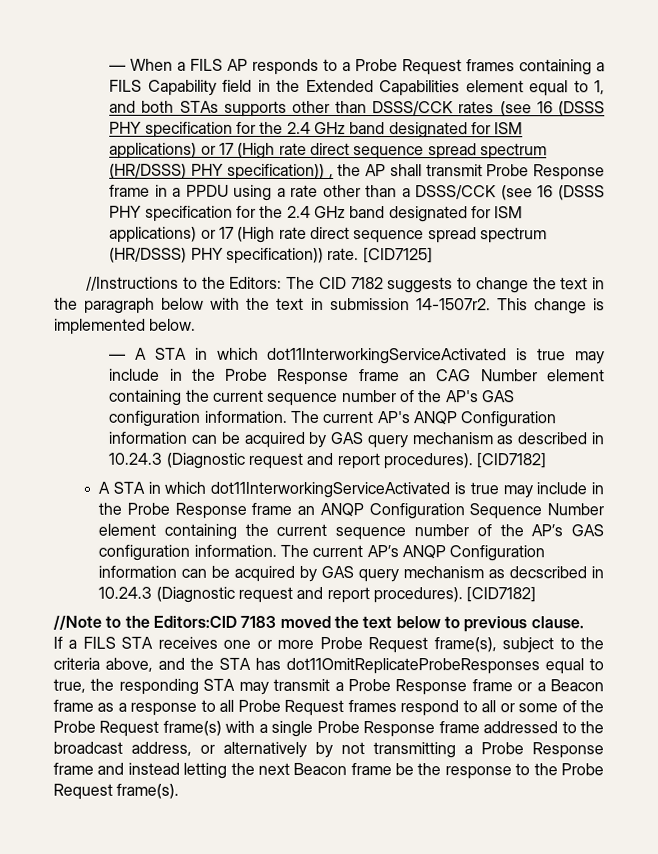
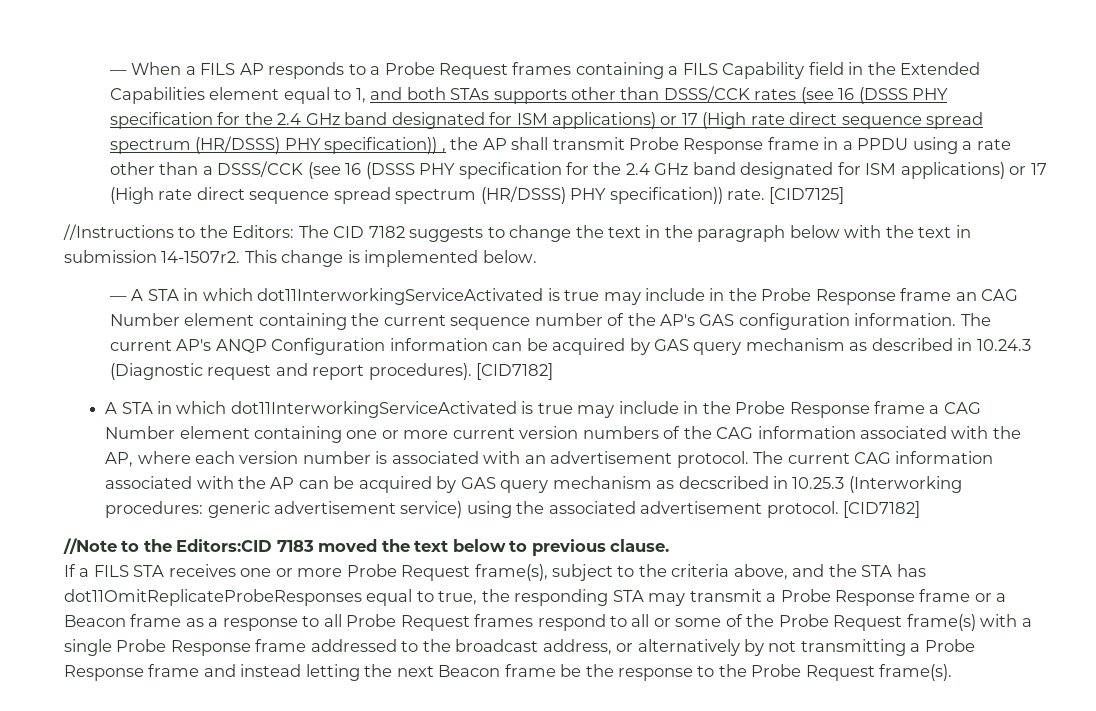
[297,502,604,520] [98,523,604,541] [98,544,546,562] [98,565,178,578] an ANQP Configuration Sequence Number element containing the current sequence number of the AP’s GAS configuration information. The current AP’s ANQP Configuration information -> [929,402,981,414] [105,426,1021,443] [105,451,994,468] [105,476,295,489] a CAG Number element containing one or more current version numbers of the CAG information associated with the AP, where each version number is associated with an advertisement protocol. The current CAG information associated with the AP
[98,586,463,604] 10.24.3 (Diagnostic request and report procedures). -> [792,476,962,493] [105,501,839,518] 10.25.3 (Interworking procedures: generic advertisement service) using the associated advertisement protocol.

